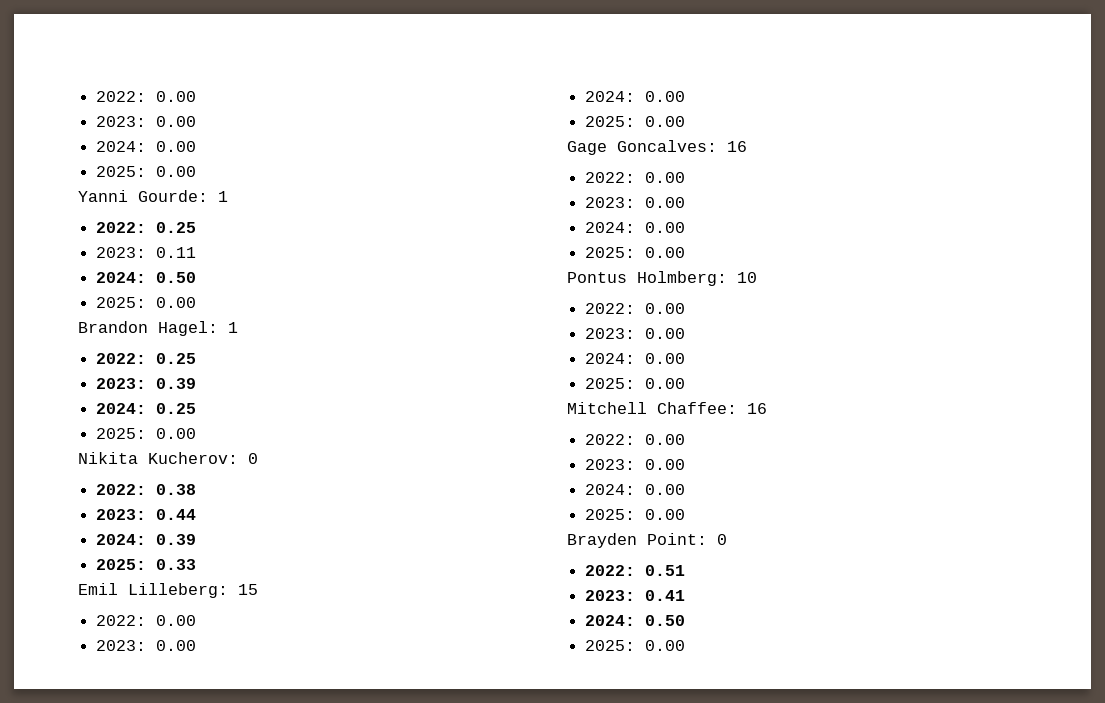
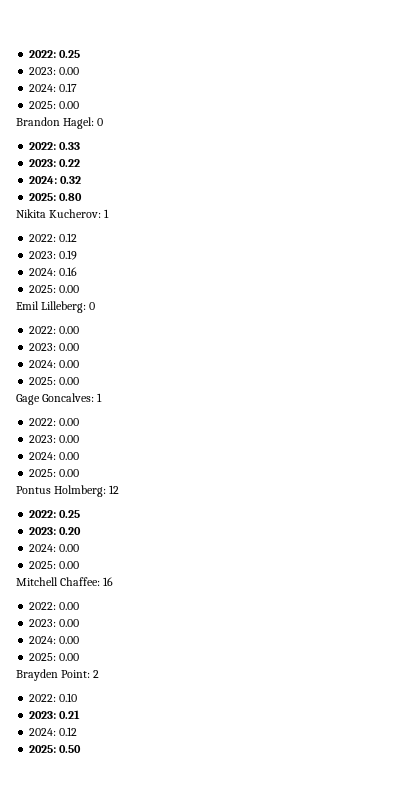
[96,91,197,102] [96,116,197,127] [96,141,197,152] [96,166,197,177] [78,190,228,202] [96,222,197,233] [96,247,197,258] [96,272,197,283] [96,297,197,308] [78,321,238,336] [96,353,197,364] [96,378,197,389] [96,403,197,414] [96,428,197,439] [78,452,258,464] [96,484,197,495] [96,509,197,520] [96,534,197,545] [96,559,197,570] 2022: 0.00 // 2023: 0.00 // 2024: 0.00 // 2025: 0.00 // Yanni Gourde: 1 // 2022: 0.25 // 2023: 0.11 // 2024: 0.50 // 2025: 0.00 // Brandon Hagel: 1 // 2022: 0.25 // 2023: 0.39 // 2024: 0.25 // 2025: 0.00 // Nikita Kucherov: 0 // 2022: 0.38 // 2023: 0.44 // 2024: 0.39 // 2025: 0.33 -> [29,50,81,58] [29,67,80,75] [29,83,78,92] [29,101,80,109] [16,117,104,129] [29,142,81,150] [29,159,81,167] [29,176,82,184] [29,193,83,201] [16,209,110,218] [29,233,78,242] [29,250,78,260] [29,267,78,276] [29,285,80,293] 2022: 0.25 // 2023: 0.00 // 2024: 0.17 // 2025: 0.00 // Brandon Hagel: 0 // 2022: 0.33 // 2023: 0.22 // 2024: 0.32 // 2025: 0.80 // Nikita Kucherov: 1 // 2022: 0.12 // 2023: 0.19 // 2024: 0.16 // 2025: 0.00
[238,584,258,595] 15 -> [89,302,96,310] 0
[727,141,747,152] 16 -> [97,393,103,402] 1
[737,272,757,283] [585,303,686,314] [585,328,686,339] 10 // 2022: 0.00 // 2023: 0.00 -> [109,485,120,494] [29,510,81,518] [29,527,82,535] 12 // 2022: 0.25 // 2023: 0.20
[717,534,727,545] [585,565,686,576] [585,590,686,601] [585,615,686,626] [585,640,686,651] 0 // 2022: 0.51 // 2023: 0.41 // 2024: 0.50 // 2025: 0.00 -> [93,670,100,678] [29,693,78,702] [29,710,81,719] [29,727,78,736] [29,745,82,753] 2 // 2022: 0.10 // 2023: 0.21 // 2024: 0.12 // 2025: 0.50

